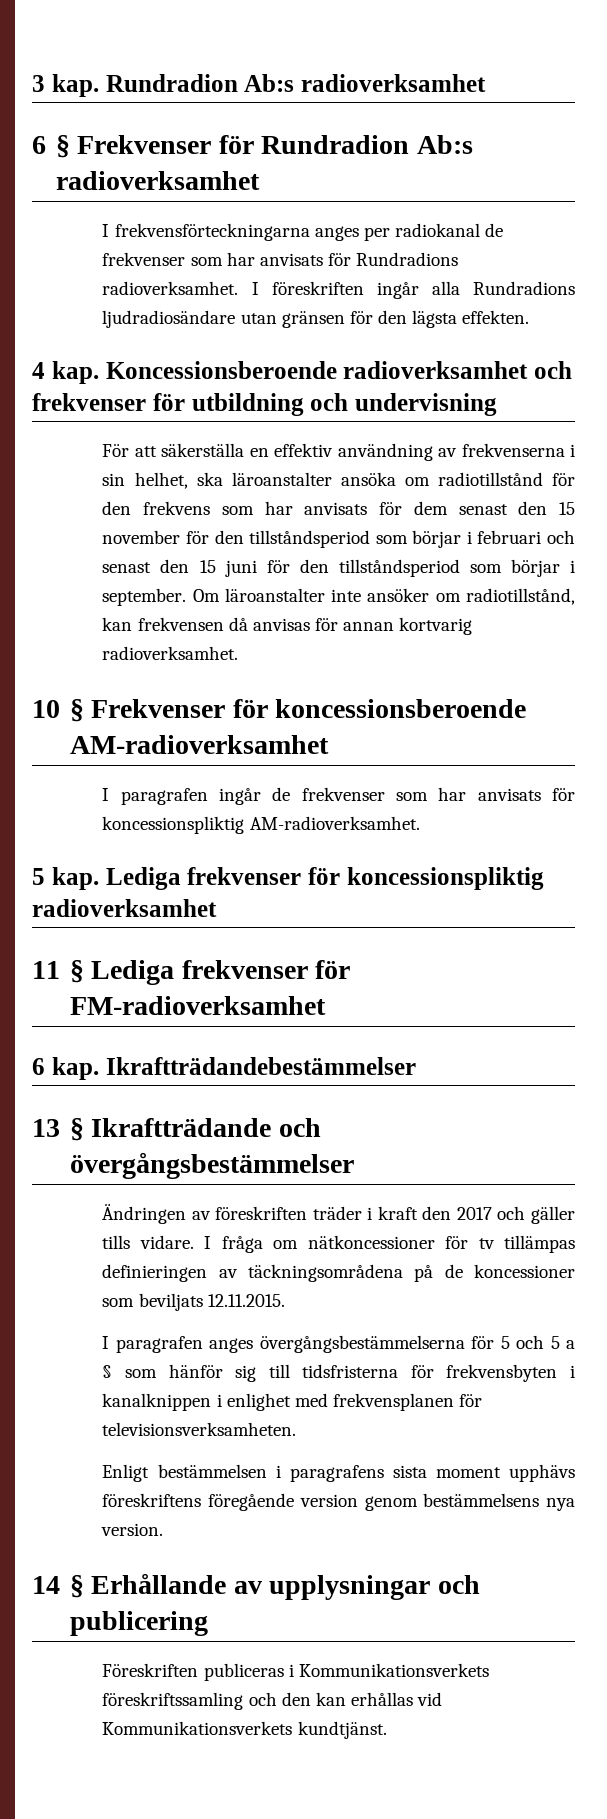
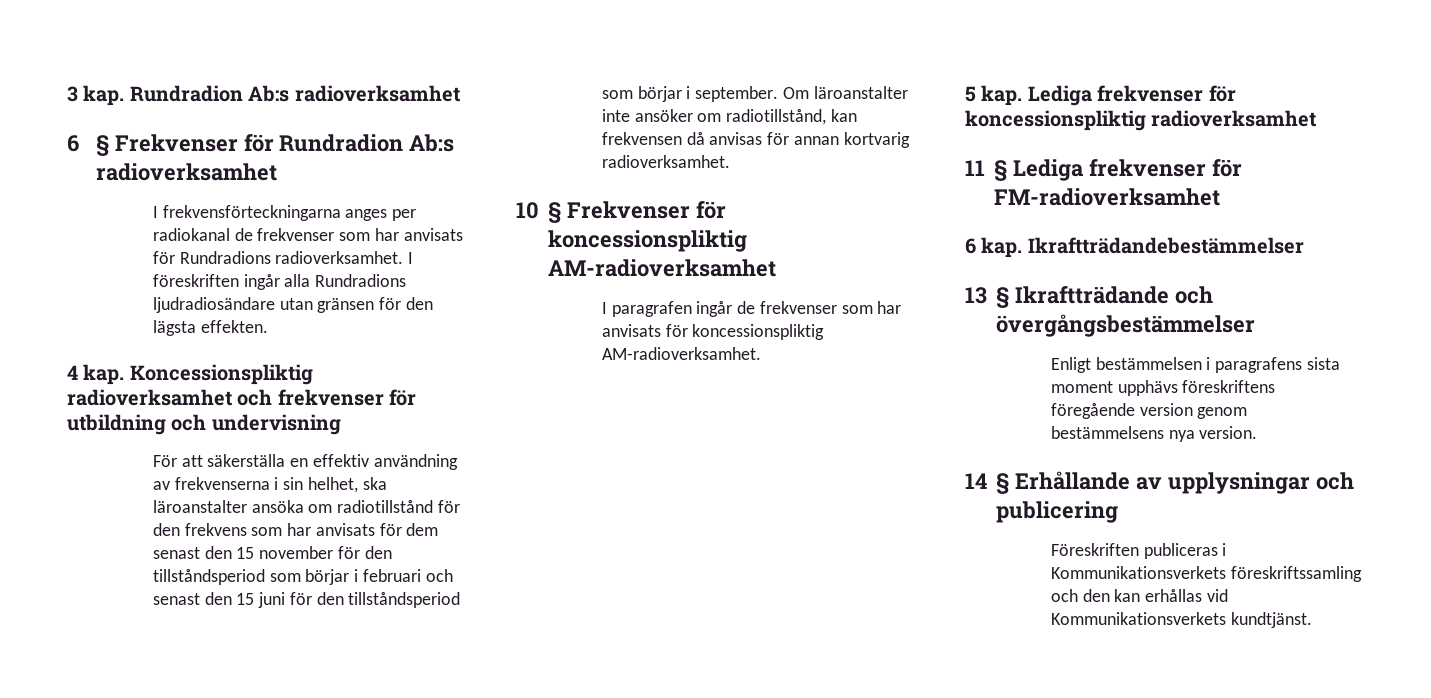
[105,361,337,379] Koncessionsberoende -> [129,364,313,385] Koncessionspliktig
[275,699,527,718] koncessionsberoende -> [547,230,747,252] koncessionspliktig
[102,1204,575,1224] [102,1235,575,1253] [102,1264,575,1282] [102,1293,285,1311] [102,1335,575,1353] [102,1364,575,1382] [102,1393,483,1411] [102,1422,297,1436] // Ändringen av föreskriften träder i kraft den 2017 och gäller tills vidare. I fråga om nätkoncessioner för tv tillämpas definieringen av täckningsområdena på de koncessioner som beviljats 12.11.2015. // I paragrafen anges övergångsbestämmelserna för 5 och 5 a § som hänför sig till tidsfristerna för frekvensbyten i kanalknippen i enlighet med frekvensplanen för televisionsverksamheten. -> (1255, 325) none

